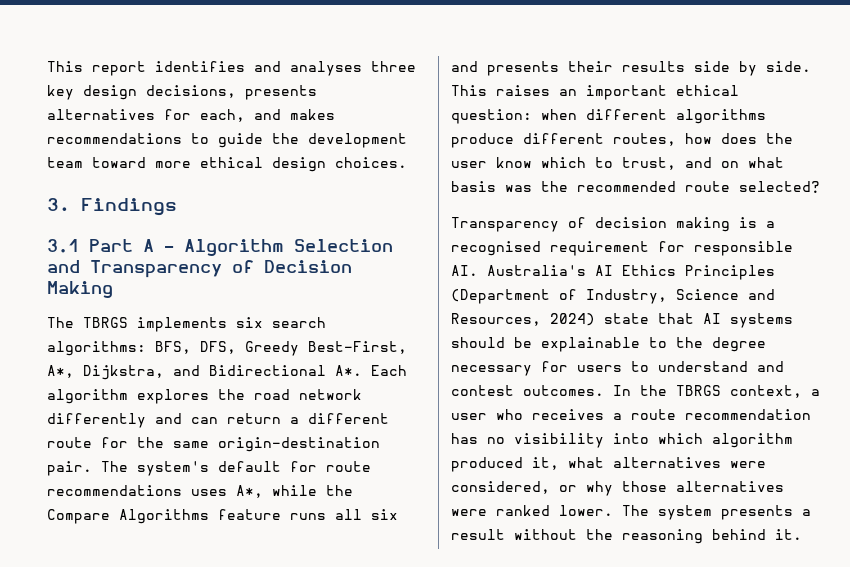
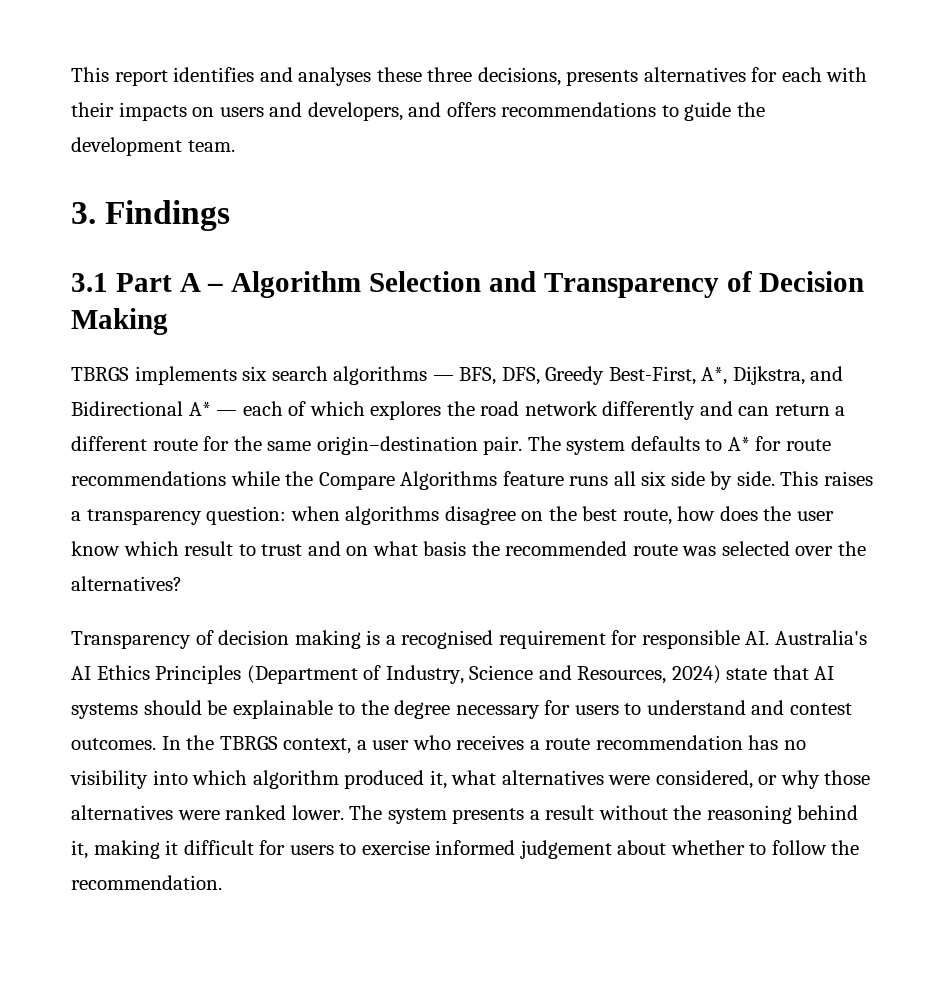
[371,61,416,72] [47,85,137,100] three key design -> [376,67,473,82] these three
[200,109,335,122] each, and makes -> [781,67,868,82] [71,102,496,121] each with their impacts on users and developers, and offers
[47,157,407,172] team toward more ethical design choices. -> [187,140,235,152] team.
[47,317,74,328] The -> (168, 321) none
[47,341,146,356] algorithms: -> [333,366,454,385] algorithms —
[335,365,407,376] [47,389,128,404] A*. Each algorithm -> [188,401,365,416] A* — each of which
[137,461,281,476] system's default -> [566,436,750,455] system defaults to A*
[191,485,263,498] uses A*, -> (226, 478) none
[451,61,685,76] and presents their results -> (667, 478) none
[559,85,739,100] [451,109,766,124] [451,133,676,148] an important ethical question: when different algorithms produce different routes, -> [71,506,672,525] a transparency question: when algorithms disagree on the best route,
[595,157,676,170] to trust, -> [184,541,303,556] result to trust
[505,185,532,192] was -> (467, 548) none
[739,181,820,193] selected? -> [682,541,867,556] [71,576,182,591] was selected over the alternatives?
[775,529,802,540] it. -> [71,840,860,859] [71,875,222,890] it, making it difficult for users to exercise informed judgement about whether to follow the recommendation.

